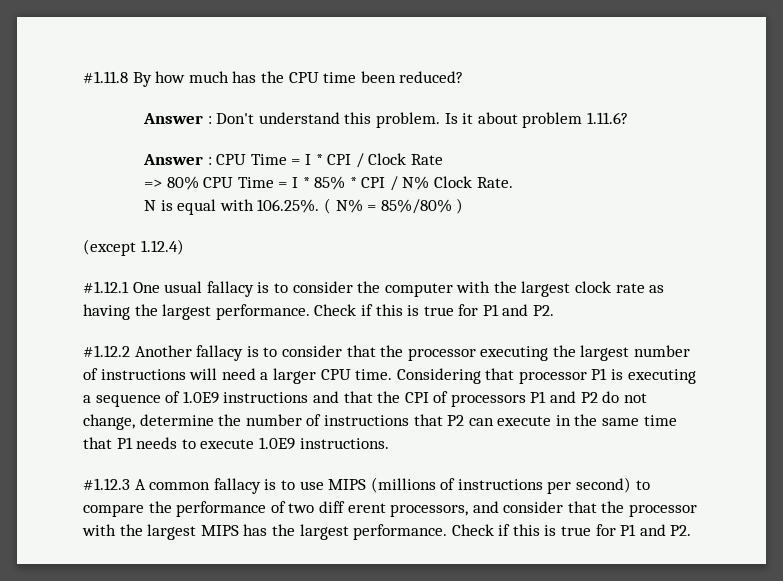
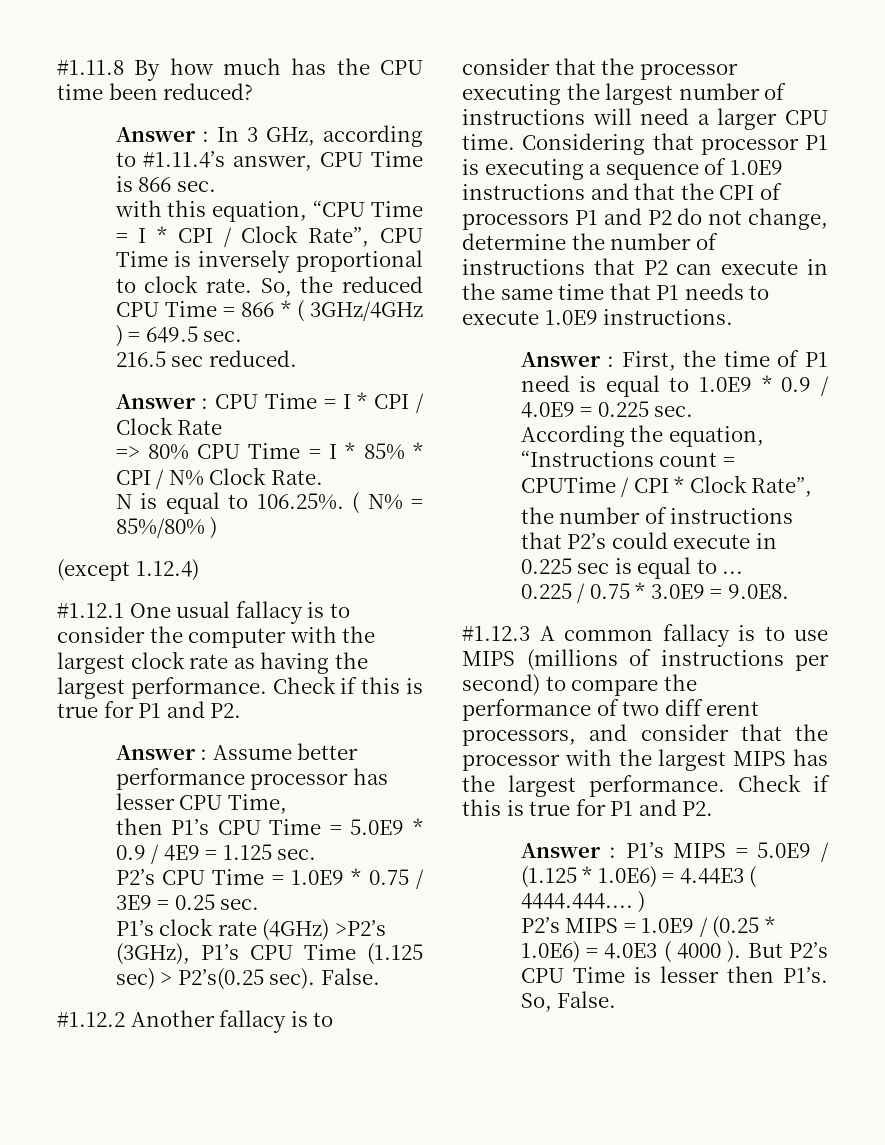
[216,112,628,128] Don't understand this problem. Is it about problem 1.11.6? -> [217,125,423,147] [115,151,424,171] [115,176,216,192] [114,200,424,222] [115,225,423,247] [115,250,423,273] [115,275,424,297] [115,300,423,322] [115,325,243,347] [115,350,297,367] In 3 GHz, according to #1.11.4’s answer, CPU Time is 866 sec. // with this equation, “CPU Time = I * CPI / Clock Rate”, CPU Time is inversely proportional to clock rate. So, the reduced CPU Time = 866 * ( 3GHz/4GHz ) = 649.5 sec. // 216.5 sec reduced.
[219,199,254,211] with -> [228,494,249,509] to
(555, 310) none -> [115,743,359,760] [115,768,388,790] [115,793,287,814] [115,818,424,835] [115,844,317,864] [115,868,425,889] [115,894,260,910] [115,918,386,941] [115,943,424,965] [115,968,380,990] // Answer : Assume better performance processor has lesser CPU Time, // then P1’s CPU Time = 5.0E9 * 0.9 / 4E9 = 1.125 sec. // P2’s CPU Time = 1.0E9 * 0.75 / 3E9 = 0.25 sec. // P1’s clock rate (4GHz) >P2’s (3GHz), P1’s CPU Time (1.125 sec) > P2’s(0.25 sec). False.
(389, 443) none -> [520,350,828,371] [520,375,829,397] [520,401,694,418] [520,425,764,447] [520,450,735,467] [520,475,813,497] [520,507,794,524] [520,532,777,549] [520,557,744,579] [520,582,789,603] // Answer : First, the time of P1 need is equal to 1.0E9 * 0.9 / 4.0E9 = 0.225 sec. // According the equation, “Instructions count = CPUTime / CPI * Clock Rate”, // the number of instructions that P2’s could execute in 0.225 sec is equal to ... // 0.225 / 0.75 * 3.0E9 = 9.0E8.
(692, 530) none -> [520,842,829,862] [520,866,757,888] [520,891,646,913] [520,916,775,938] [520,941,828,963] [520,966,828,983] [520,991,617,1012] // Answer : P1’s MIPS = 5.0E9 / (1.125 * 1.0E6) = 4.44E3 ( 4444.444.... ) // P2’s MIPS = 1.0E9 / (0.25 * 1.0E6) = 4.0E3 ( 4000 ). But P2’s CPU Time is lesser then P1’s. So, False.

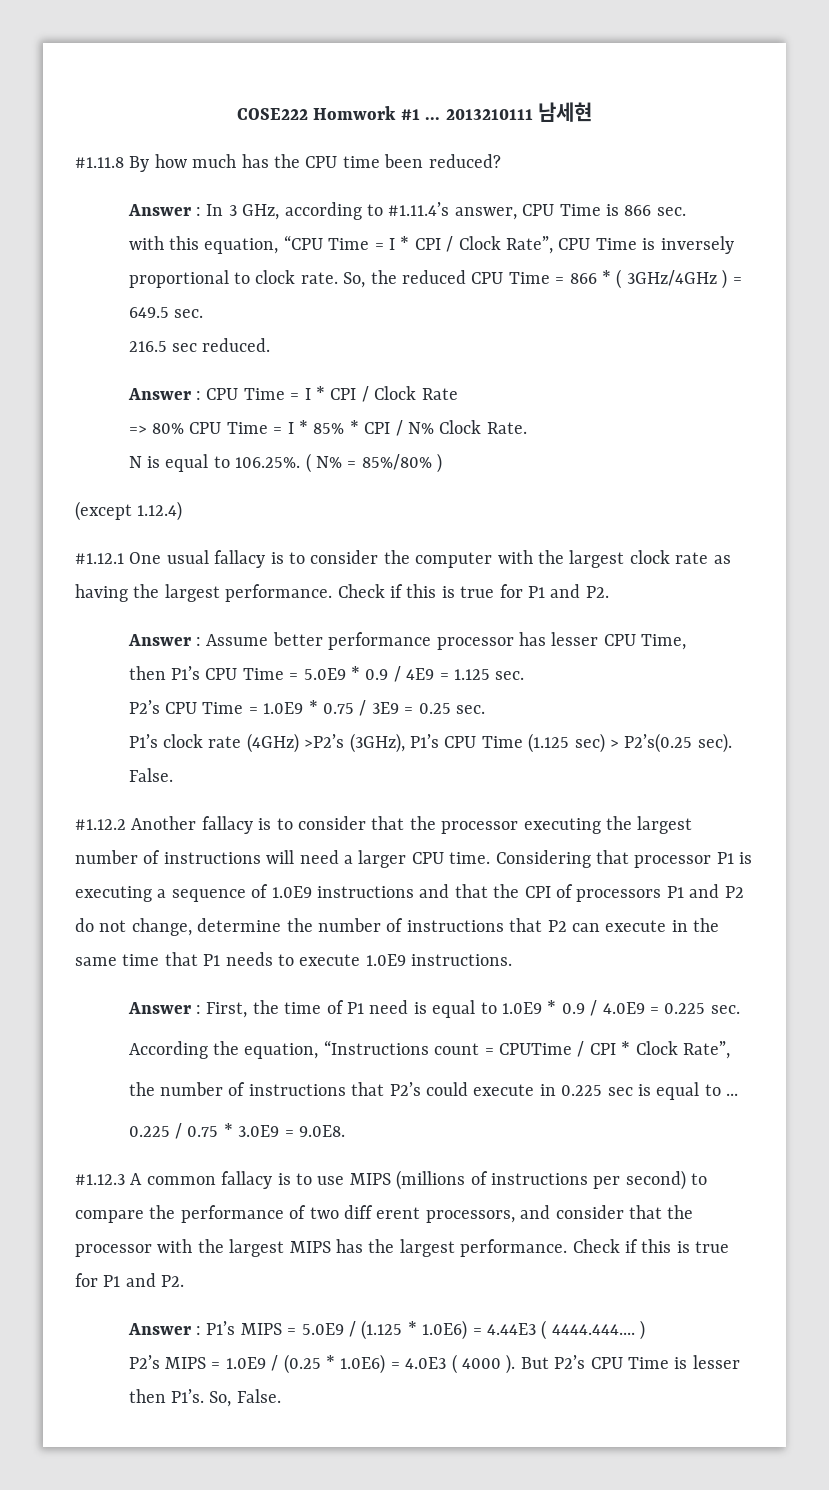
(57, 67) none -> [237,102,592,122] COSE222 Homwork #1 ... 2013210111 남세현 //

